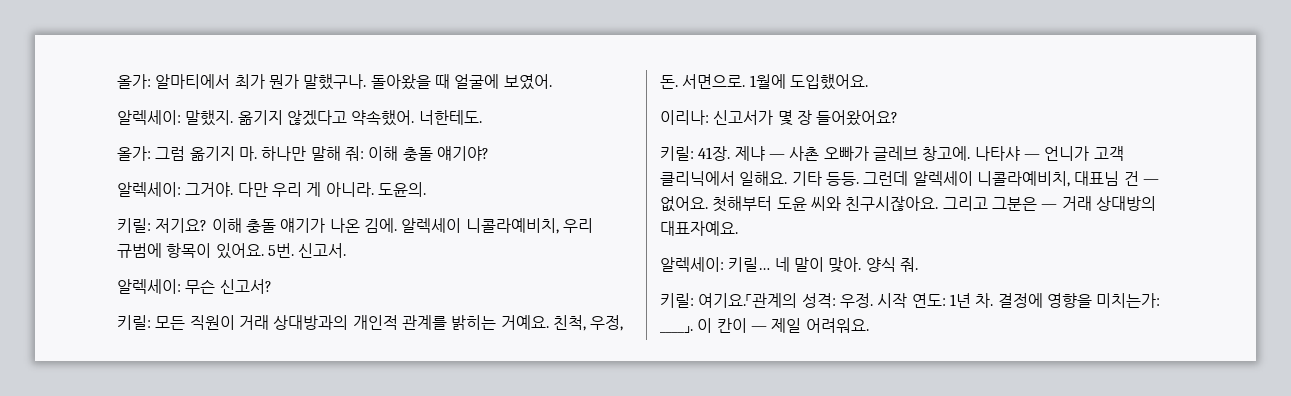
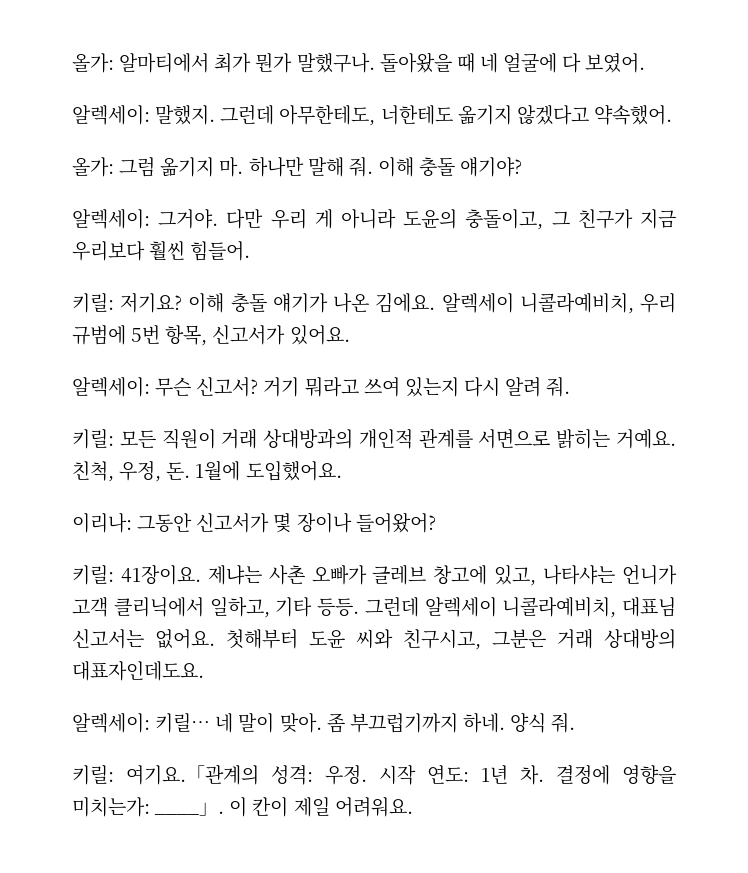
[454,74,500,89] 얼굴에 -> [479,53,582,73] 네 얼굴에 다
(234, 118) none -> [220,105,453,126] 그런데 아무한테도, 너한테도
[418,110,482,125] 너한테도. -> (672, 114) none
[344,146,364,161] 줘: -> [348,157,373,177] 줘.
[325,182,426,197] 아니라. 도윤의. -> [341,209,676,230] [72,241,251,261] 아니라 도윤의 충돌이고, 그 친구가 지금 우리보다 훨씬 힘들어.
[363,218,397,233] 김에. -> [375,293,436,313] 김에요.
[166,243,212,258] 항목이 -> [131,325,286,346] 5번 항목, 신고서가
[267,243,347,258] 5번. 신고서. -> (350, 335) none
(272, 286) none -> [263,377,571,397] 거기 뭐라고 쓰여 있는지 다시 알려 줘.
(447, 322) none -> [478,429,551,449] 서면으로
[682,74,746,89] 서면으로. -> (191, 471) none
(709, 117) none -> [137,513,193,532] 그동안
[796,110,899,126] [660,146,1040,161] 장 들어왔어요? // 키릴: 41장. 제냐 — 사촌 오빠가 글레브 창고에. 나타샤 — -> [296,512,436,533] [72,565,616,586] 장이나 들어왔어? // 키릴: 41장이요. 제냐는 사촌 오빠가 글레브 창고에 있고, 나타샤는
[739,171,788,186] 일해요. -> [209,597,270,618] 일하고,
[1123,171,1159,186] 건 — -> [72,629,144,649] 신고서는
[845,196,1058,211] 친구시잖아요. 그리고 그분은 — -> [403,629,546,650] 친구시고, 그분은
[660,221,738,236] 대표자예요. -> [72,661,204,681] 대표자인데도요.
(862, 265) none -> [326,713,505,733] 좀 부끄럽기까지 하네.
[750,326,767,331] — -> (289, 807) none

